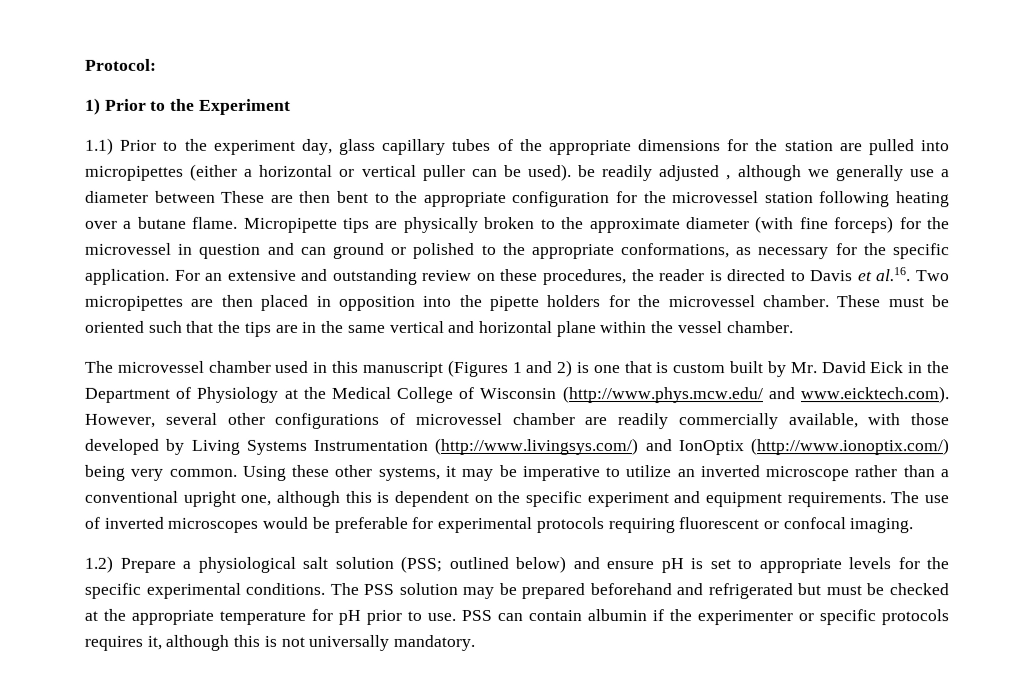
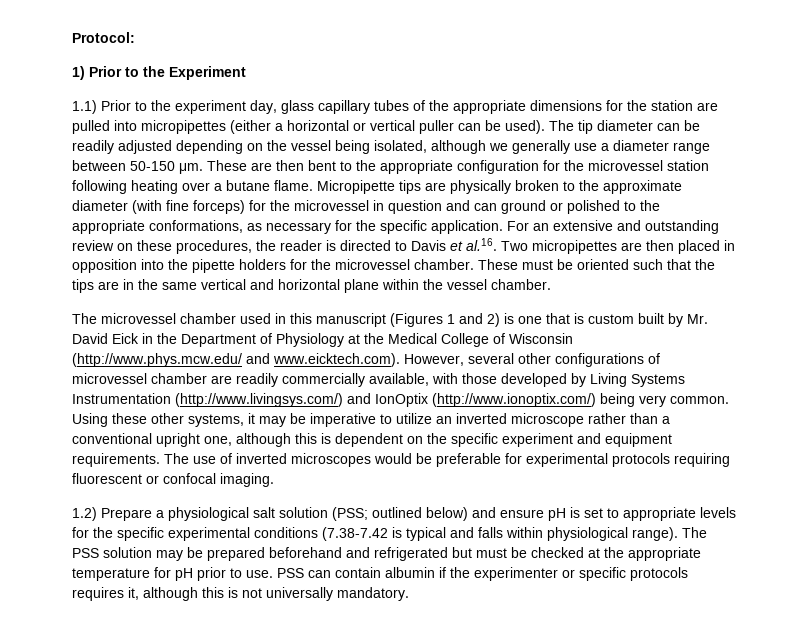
[578,165,732,182] be readily adjusted , -> [549,120,700,134] [72,140,427,154] The tip diameter can be readily adjusted depending on the vessel being isolated,
[154,190,216,203] between -> [673,142,710,154] [72,160,203,174] range between 50-150 μm.
[245,582,326,595] conditions. -> [254,527,678,541] conditions (7.38-7.42 is typical and falls within physiological range).

